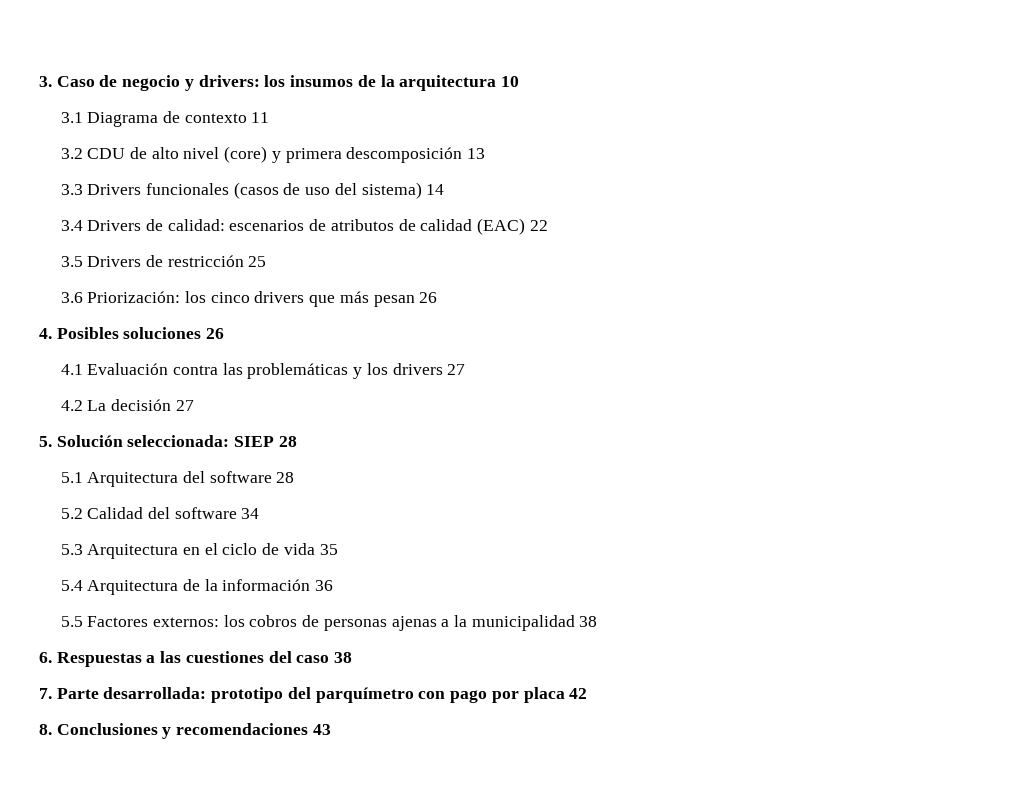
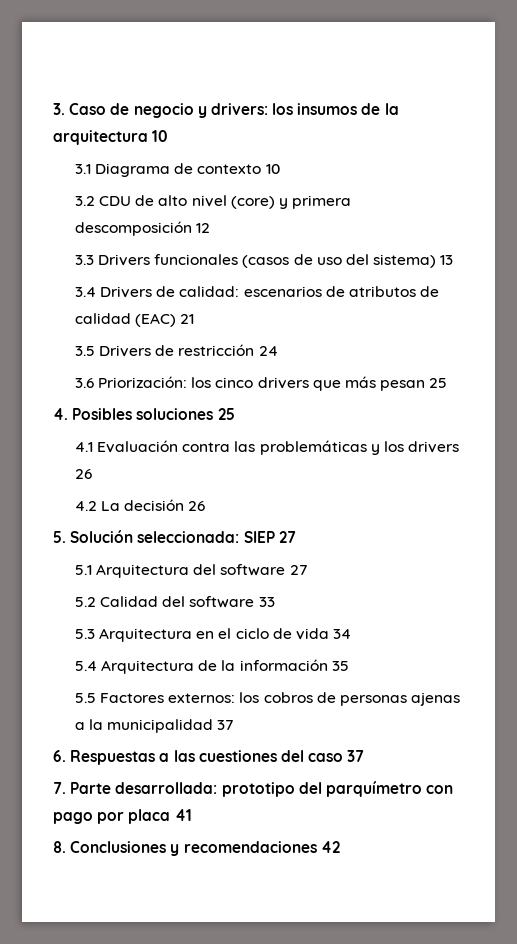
[251,112,270,123] 11 -> [265,164,280,174] 10
[467,148,486,159] 13 -> [196,223,211,233] 12
[426,184,445,195] 14 -> [440,255,454,265] 13
[529,220,548,231] 22 -> [180,314,195,324] 21
[248,256,267,267] 25 -> [258,346,278,356] 24
[419,292,438,303] 26 -> [429,378,448,388] 25
[206,328,225,339] 26 -> [217,408,235,420] 25
[447,364,466,375] 27 -> [74,469,92,479] 26
[175,400,194,411] 27 -> [188,501,206,511] 26
[278,436,297,447] 28 -> [278,531,296,543] 27
[276,472,295,483] 28 -> [289,565,308,575] 27
[241,508,260,519] 34 -> [258,597,275,607] 33
[319,544,338,555] 35 -> [333,629,352,639] 34
[315,580,334,591] 36 -> [331,661,349,671] 35
[579,616,598,627] 38 -> [217,720,235,730] 37
[334,652,353,663] 38 -> [347,750,365,762] 37
[569,688,588,699] 42 -> [174,809,192,821] 41
[312,724,331,735] 43 -> [320,841,340,853] 42

